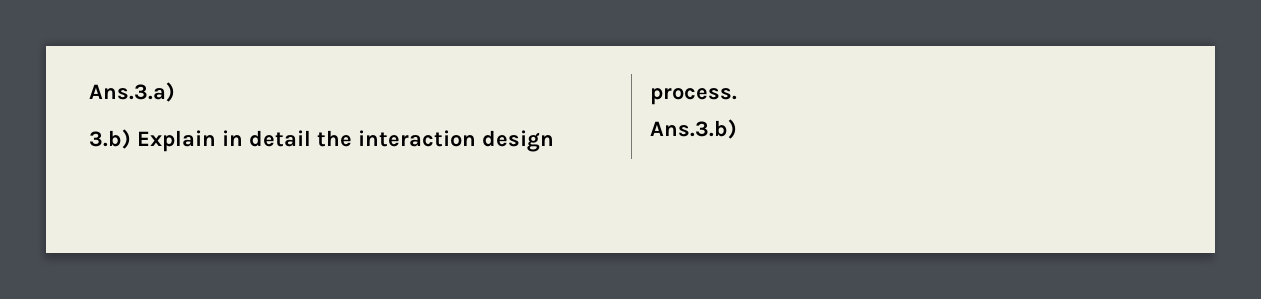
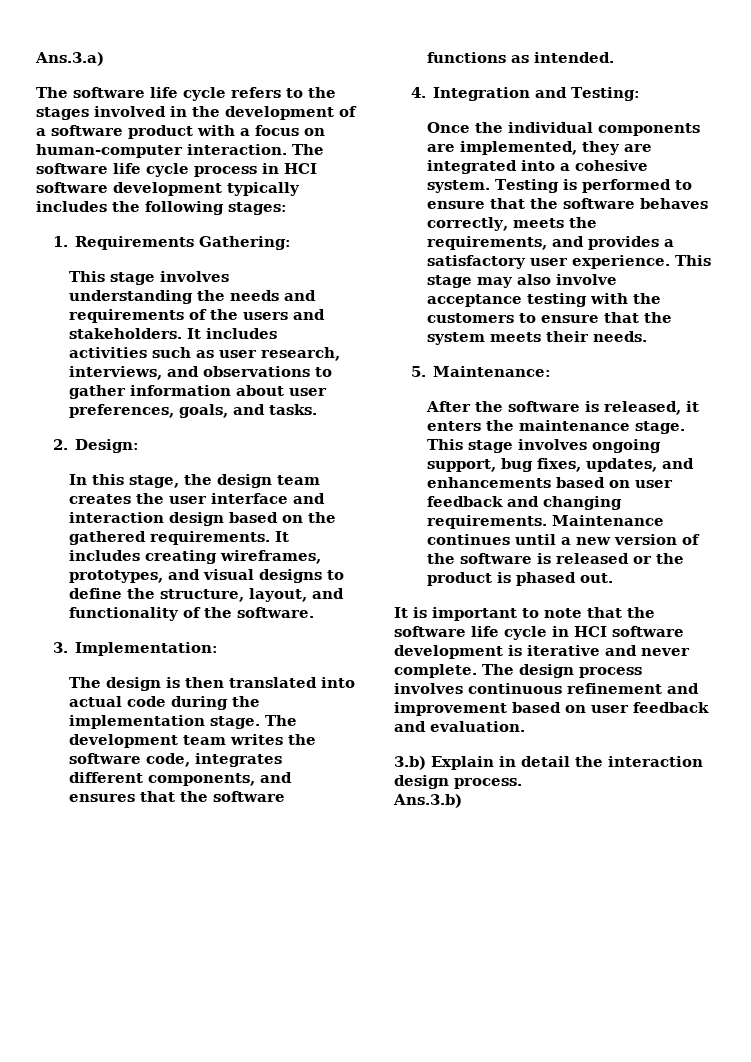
(175, 92) none -> [36,87,336,101] [36,106,357,120] [36,125,325,139] [36,144,324,158] [36,163,317,177] [36,182,300,196] [36,201,287,215] [52,236,292,250] [69,271,230,285] [69,290,317,304] [69,309,326,323] [69,328,278,339] [69,347,341,361] [69,366,333,380] [69,385,328,399] [69,404,318,418] [52,439,140,453] [69,474,321,488] [69,493,326,504] [69,512,337,526] [69,531,290,545] [69,550,322,564] [69,569,345,583] [69,588,345,602] [69,607,315,621] [52,642,219,656] [69,677,356,691] [69,696,261,710] [69,715,298,729] [69,734,317,748] [69,753,283,767] [69,772,293,786] [69,791,286,802] [427,52,615,63] [410,87,641,101] [427,122,701,136] [427,141,653,155] [427,160,649,174] [427,179,693,193] [427,198,709,209] [427,217,598,231] [427,236,675,250] [427,255,712,269] [427,274,618,288] [427,293,662,307] [427,312,673,323] [427,331,648,345] [410,366,552,377] [426,401,700,415] [427,420,686,434] [427,439,662,453] [427,458,695,472] [427,477,674,488] [427,496,623,510] [427,515,665,529] [427,534,701,545] [427,553,685,564] [427,572,614,586] [394,607,655,621] [394,626,684,640] [394,645,690,659] [394,664,642,678] [394,683,699,694] [394,702,709,716] [394,721,525,732] // The software life cycle refers to the stages involved in the development of a software product with a focus on human-computer interaction. The software life cycle process in HCI software development typically includes the following stages: // 1. Requirements Gathering: // This stage involves understanding the needs and requirements of the users and stakeholders. It includes activities such as user research, interviews, and observations to gather information about user preferences, goals, and tasks. // 2. Design: // In this stage, the design team creates the user interface and interaction design based on the gathered requirements. It includes creating wireframes, prototypes, and visual designs to define the structure, layout, and functionality of the software. // 3. Implementation: // The design is then translated into actual code during the implementation stage. The development team writes the software code, integrates different components, and ensures that the software functions as intended. // 4. Integration and Testing: // Once the individual components are implemented, they are integrated into a cohesive system. Testing is performed to ensure that the software behaves correctly, meets the requirements, and provides a satisfactory user experience. This stage may also involve acceptance testing with the customers to ensure that the system meets their needs. // 5. Maintenance: // After the software is released, it enters the maintenance stage. This stage involves ongoing support, bug fixes, updates, and enhancements based on user feedback and changing requirements. Maintenance continues until a new version of the software is released or the product is phased out. // It is important to note that the software life cycle in HCI software development is iterative and never complete. The design process involves continuous refinement and improvement based on user feedback and evaluation.

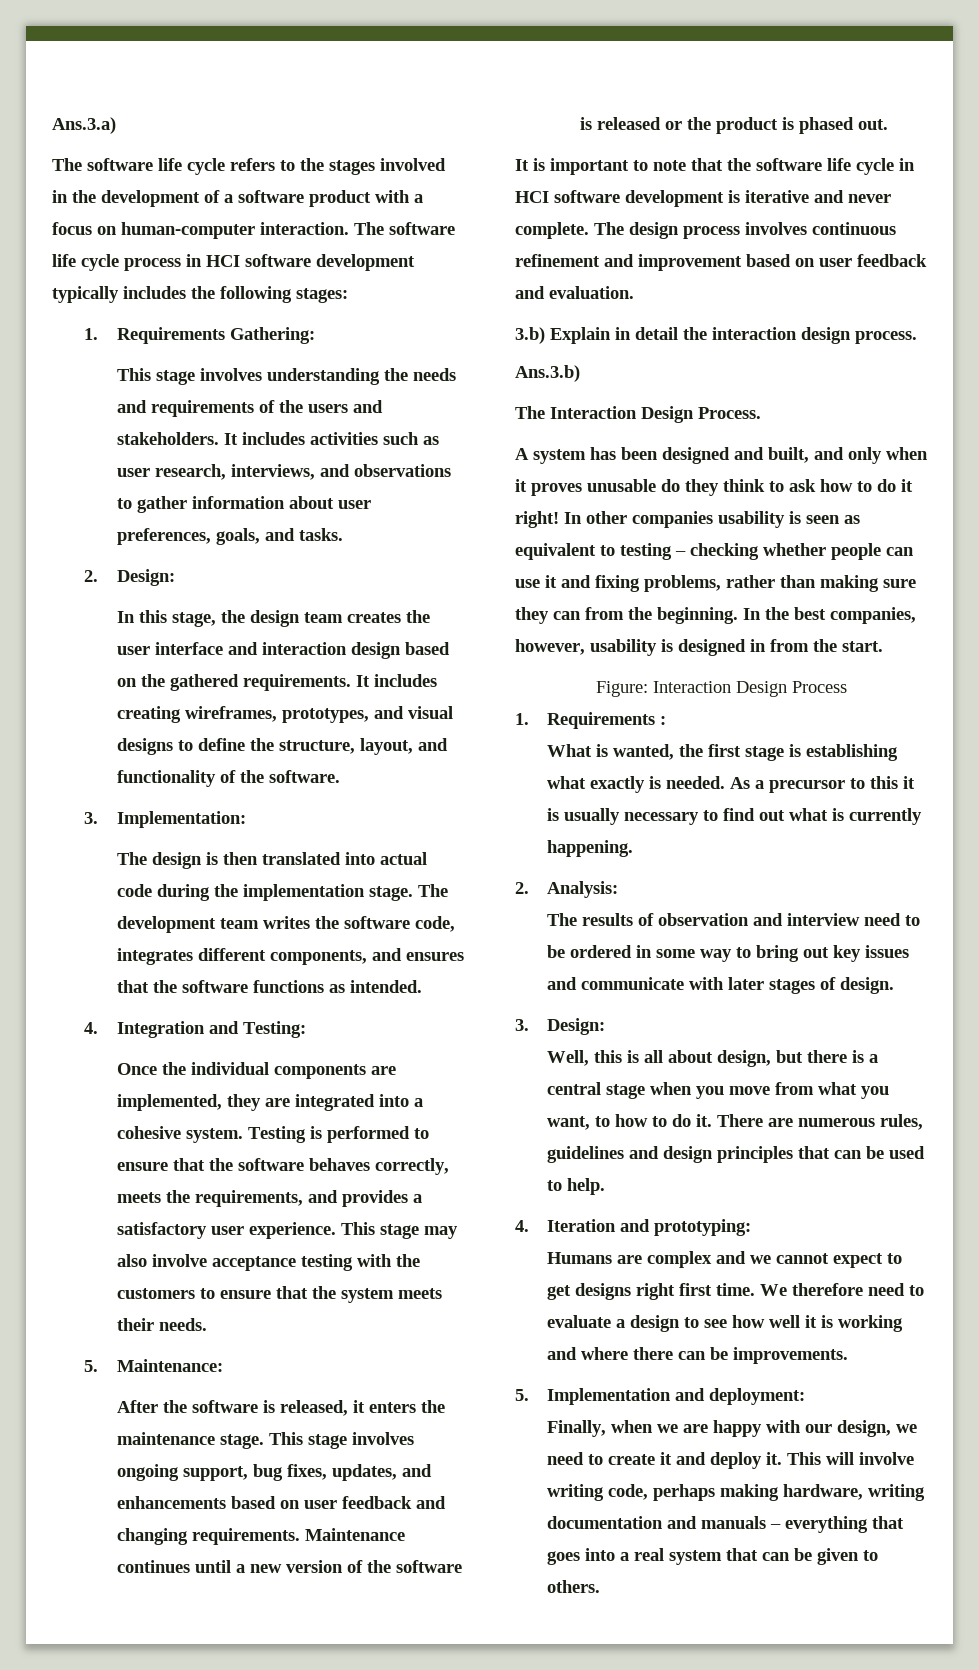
(462, 801) none -> [515,406,761,423] [515,447,928,464] [515,479,913,496] [515,511,860,528] [515,543,914,560] [515,575,916,592] [515,607,916,624] [515,639,883,656] [595,681,847,697] [515,712,667,729] [547,744,899,761] [547,776,916,793] [547,808,923,825] [547,840,634,857] [515,881,619,898] [547,913,921,926] [547,945,910,962] [547,977,895,994] [515,1018,606,1035] [547,1050,879,1067] [547,1082,890,1099] [547,1114,924,1130] [547,1146,926,1163] [547,1178,606,1195] [515,1219,752,1236] [547,1251,903,1268] [547,1283,925,1300] [547,1315,904,1332] [547,1347,849,1364] [515,1388,806,1405] [547,1420,918,1437] [547,1452,915,1469] [547,1484,926,1501] [547,1516,905,1533] [547,1548,879,1565] [547,1580,601,1593] // The Interaction Design Process. // A system has been designed and built, and only when it proves unusable do they think to ask how to do it right! In other companies usability is seen as equivalent to testing – checking whether people can use it and fixing problems, rather than making sure they can from the beginning. In the best companies, however, usability is designed in from the start. // Figure: Interaction Design Process // 1. Requirements : // What is wanted, the first stage is establishing what exactly is needed. As a precursor to this it is usually necessary to find out what is currently happening. // 2. Analysis: // The results of observation and interview need to be ordered in some way to bring out key issues and communicate with later stages of design. // 3. Design: // Well, this is all about design, but there is a central stage when you move from what you want, to how to do it. There are numerous rules, guidelines and design principles that can be used to help. // 4. Iteration and prototyping: // Humans are complex and we cannot expect to get designs right first time. We therefore need to evaluate a design to see how well it is working and where there can be improvements. // 5. Implementation and deployment: // Finally, when we are happy with our design, we need to create it and deploy it. This will involve writing code, perhaps making hardware, writing documentation and manuals – everything that goes into a real system that can be given to others.

